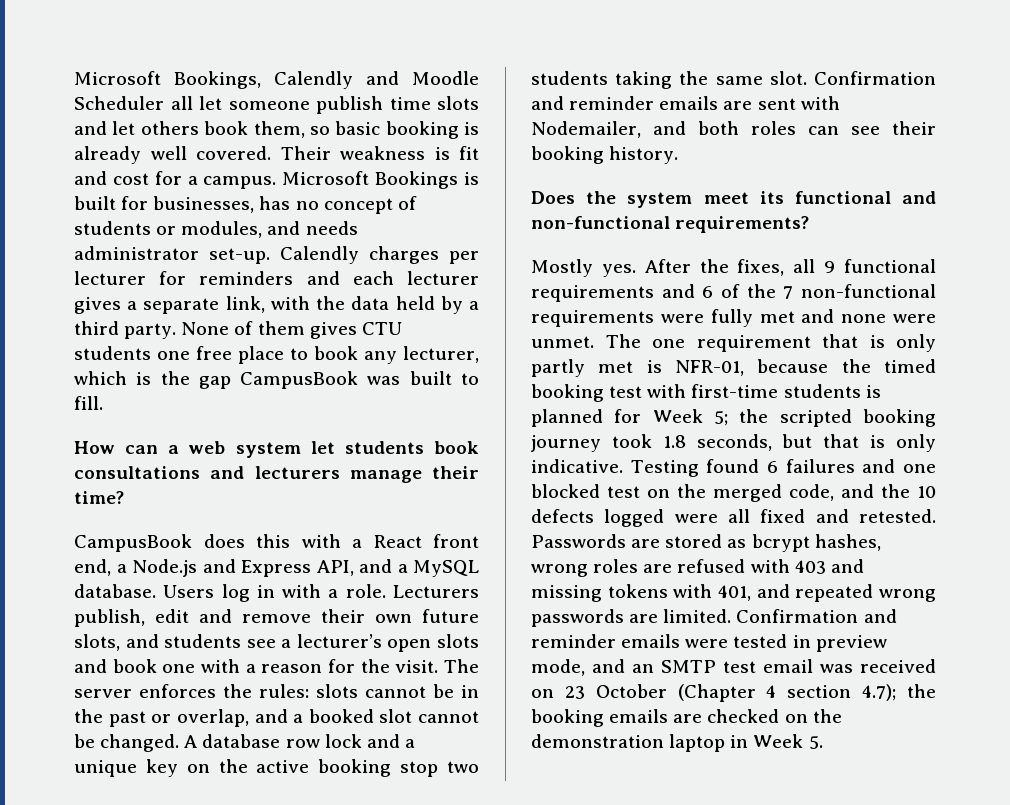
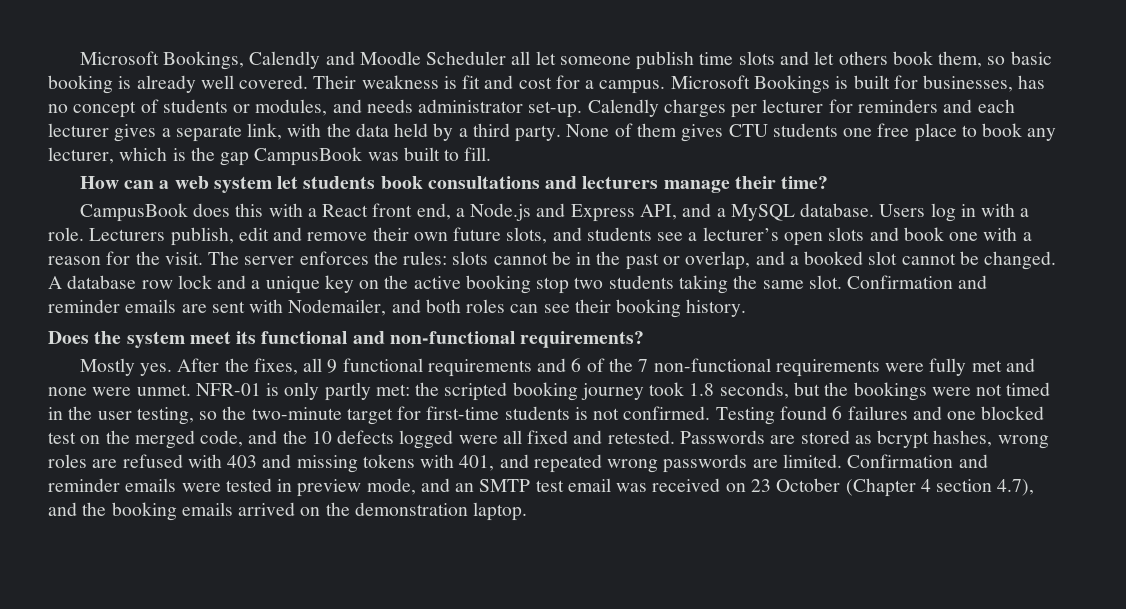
[605,334,936,352] [531,359,936,377] [531,384,881,402] [531,409,728,427] The one requirement that is only partly met is NFR-01, because the timed booking test with first-time students is planned for Week 5; -> [195,382,410,401] NFR-01 is only partly met:
[823,434,936,452] [531,459,623,473] that is only indicative. -> [824,382,1051,401] [48,406,711,425] the bookings were not timed in the user testing, so the two-minute target for first-time students is not confirmed.
[862,684,897,701] 4.7); -> [997,479,1035,496] [48,502,77,516] 4.7), and
[673,709,780,723] are checked -> [238,502,296,516] arrived
[669,734,823,752] laptop in Week 5. -> [473,502,528,521] laptop.

